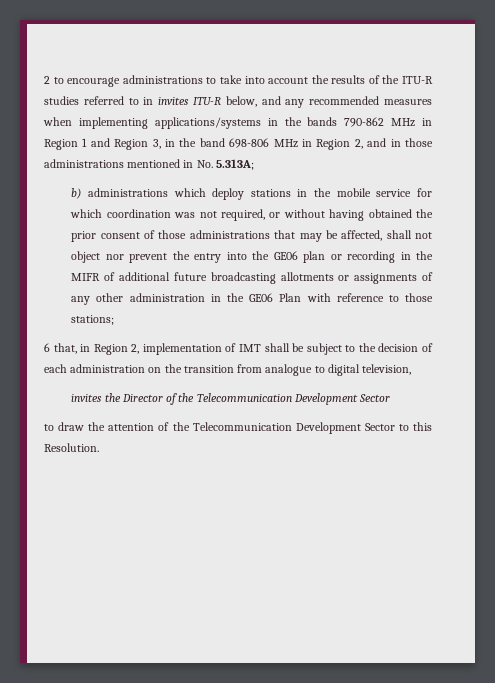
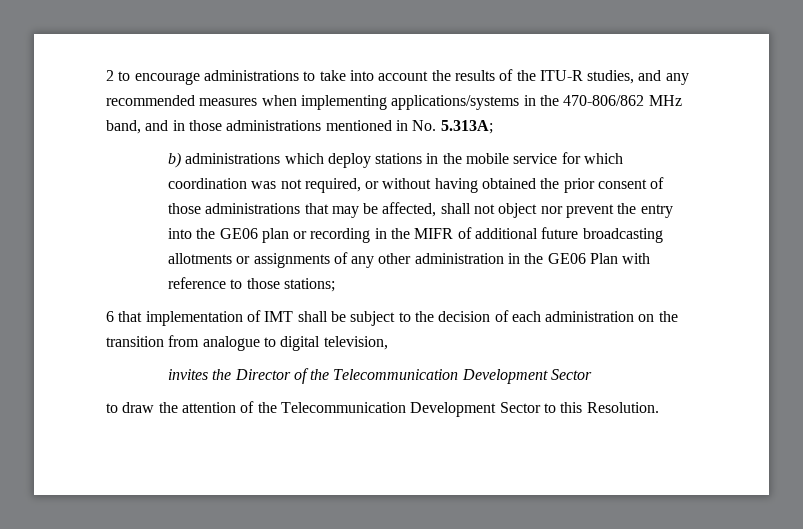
[44,96,257,107] studies referred to in invites ITU-R below, -> [587,70,635,84] studies,
[307,117,432,127] [44,138,363,150] bands 790-862 MHz in Region 1 and Region 3, in the band 698-806 MHz in Region 2, -> [563,95,682,106] [106,120,141,134] 470-806/862 MHz band,
[53,343,140,355] that, in Region 2, -> [118,311,143,322] that

